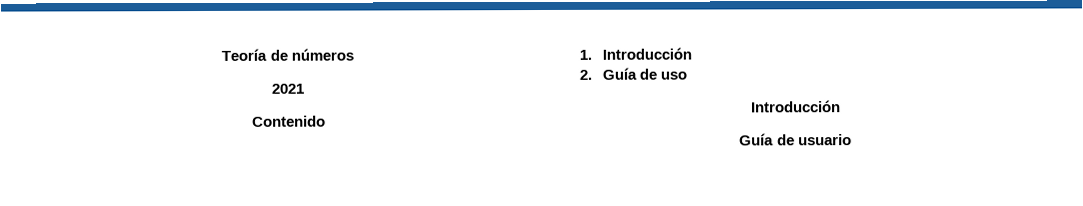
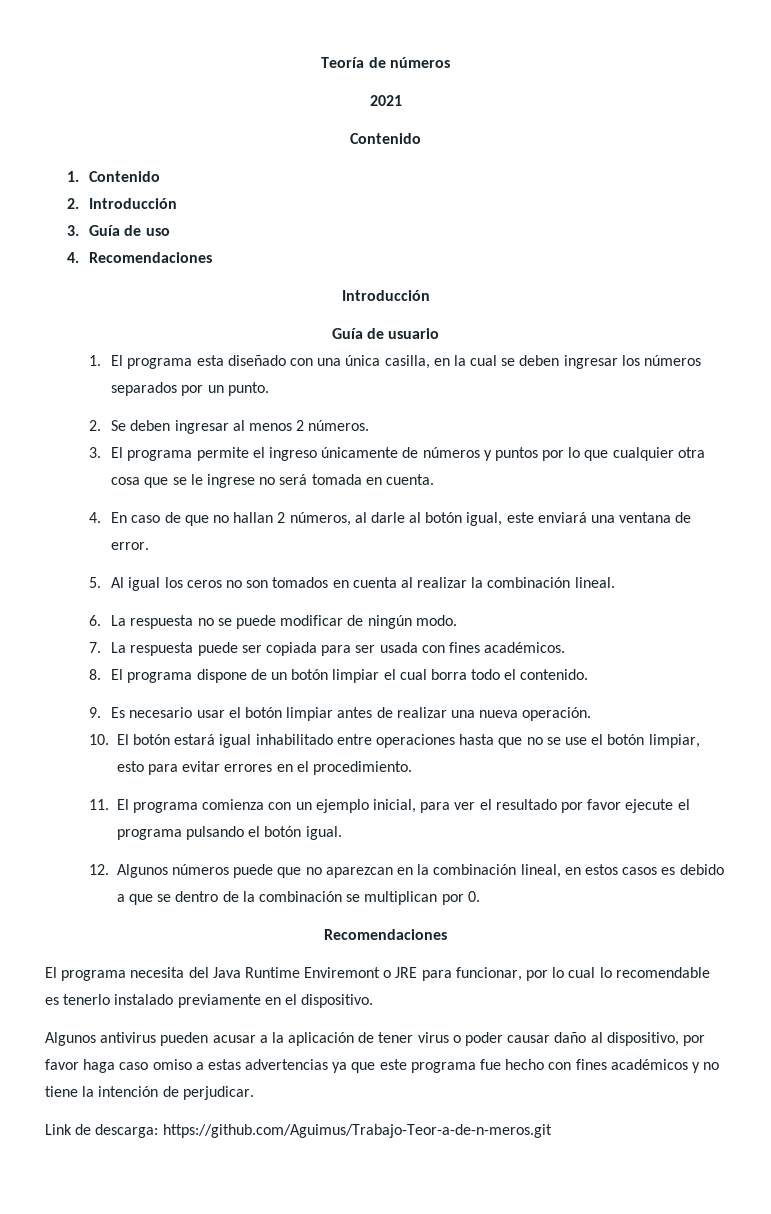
[601,47,692,60] [578,69,592,80] Introducción // 2. -> [89,171,161,182] [67,198,178,209] [67,225,80,236] Contenido // 2. Introducción // 3.
(687, 75) none -> [67,252,213,263] // 4. Recomendaciones
(852, 140) none -> [89,355,702,369] [111,382,269,396] [89,420,370,434] [89,447,705,461] [111,474,434,488] [89,512,692,526] [111,542,150,550] [89,577,615,591] [89,615,457,629] [89,642,566,656] [89,669,589,683] [89,707,592,721] [89,734,700,748] [116,761,413,775] [89,799,690,813] [116,826,342,840] [89,864,724,878] [116,891,480,905] [324,929,447,940] [45,967,710,981] [45,994,374,1008] [45,1032,705,1046] [45,1059,720,1073] [45,1086,254,1100] [45,1124,552,1138] // 1. El programa esta diseñado con una única casilla, en la cual se deben ingresar los números separados por un punto. // 2. Se deben ingresar al menos 2 números. // 3. El programa permite el ingreso únicamente de números y puntos por lo que cualquier otra cosa que se le ingrese no será tomada en cuenta. // 4. En caso de que no hallan 2 números, al darle al botón igual, este enviará una ventana de error. // 5. Al igual los ceros no son tomados en cuenta al realizar la combinación lineal. // 6. La respuesta no se puede modificar de ningún modo. // 7. La respuesta puede ser copiada para ser usada con fines académicos. // 8. El programa dispone de un botón limpiar el cual borra todo el contenido. // 9. Es necesario usar el botón limpiar antes de realizar una nueva operación. // 10. El botón estará igual inhabilitado entre operaciones hasta que no se use el botón limpiar, esto para evitar errores en el procedimiento. // 11. El programa comienza con un ejemplo inicial, para ver el resultado por favor ejecute el programa pulsando el botón igual. // 12. Algunos números puede que no aparezcan en la combinación lineal, en estos casos es debido a que se dentro de la combinación se multiplican por 0. // Recomendaciones // El programa necesita del Java Runtime Enviremont o JRE para funcionar, por lo cual lo recomendable es tenerlo instalado previamente en el dispositivo. // Algunos antivirus pueden acusar a la aplicación de tener virus o poder causar daño al dispositivo, por favor haga caso omiso a estas advertencias ya que este programa fue hecho con fines académicos y no tiene la intención de perjudicar. // Link de descarga: https://github.com/Aguimus/Trabajo-Teor-a-de-n-meros.git

